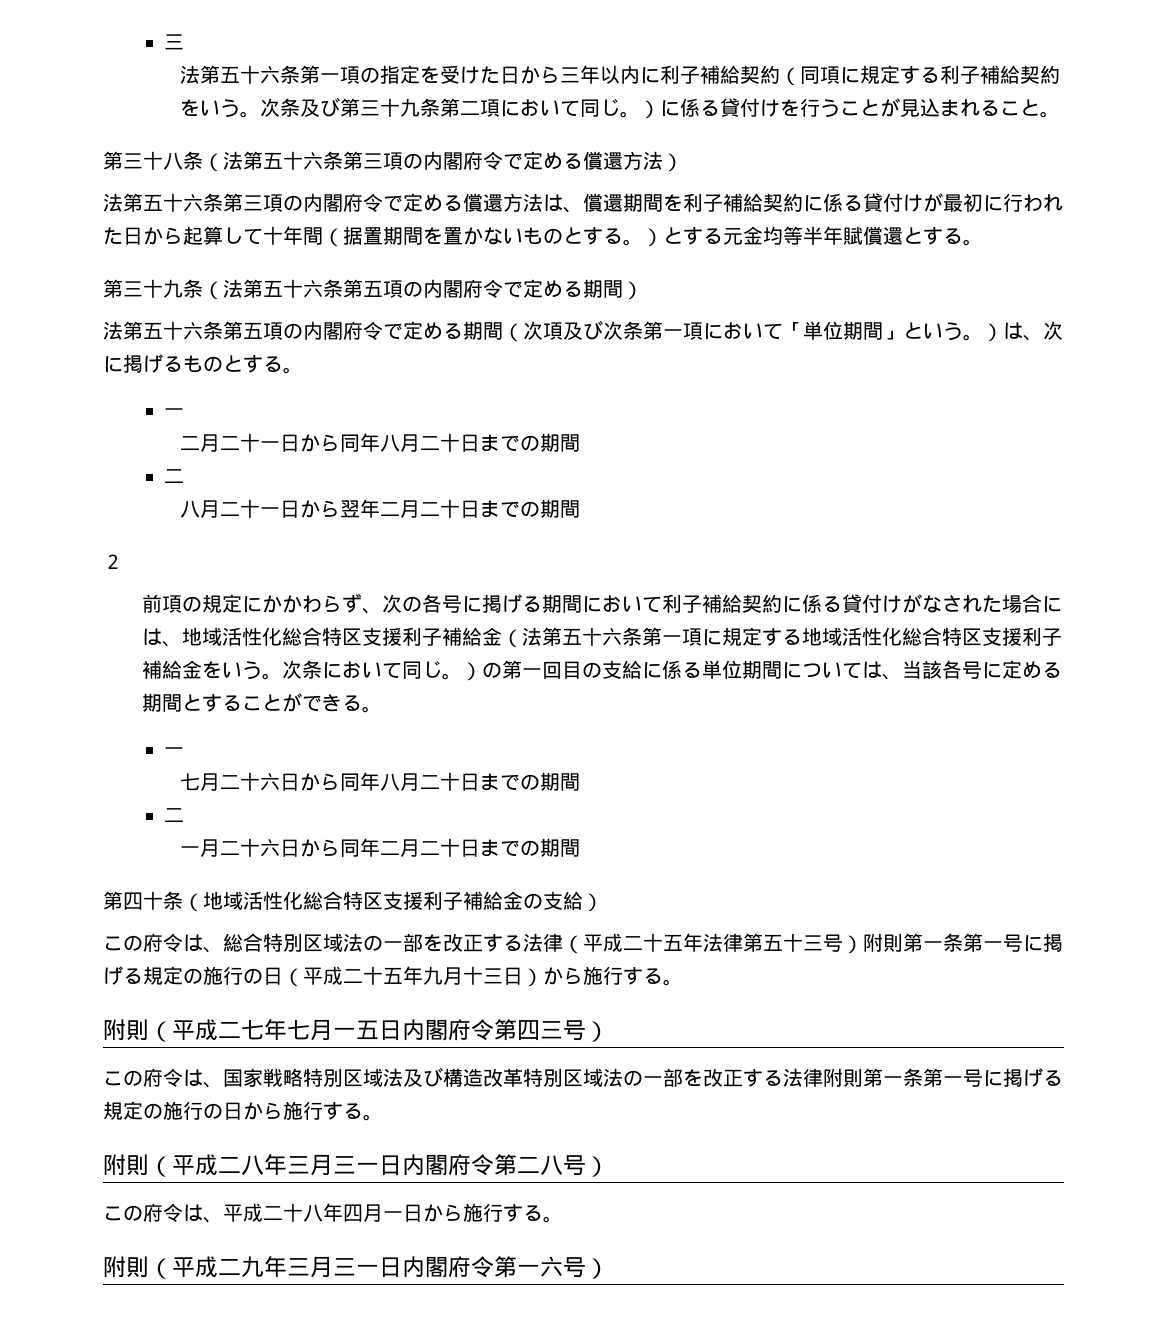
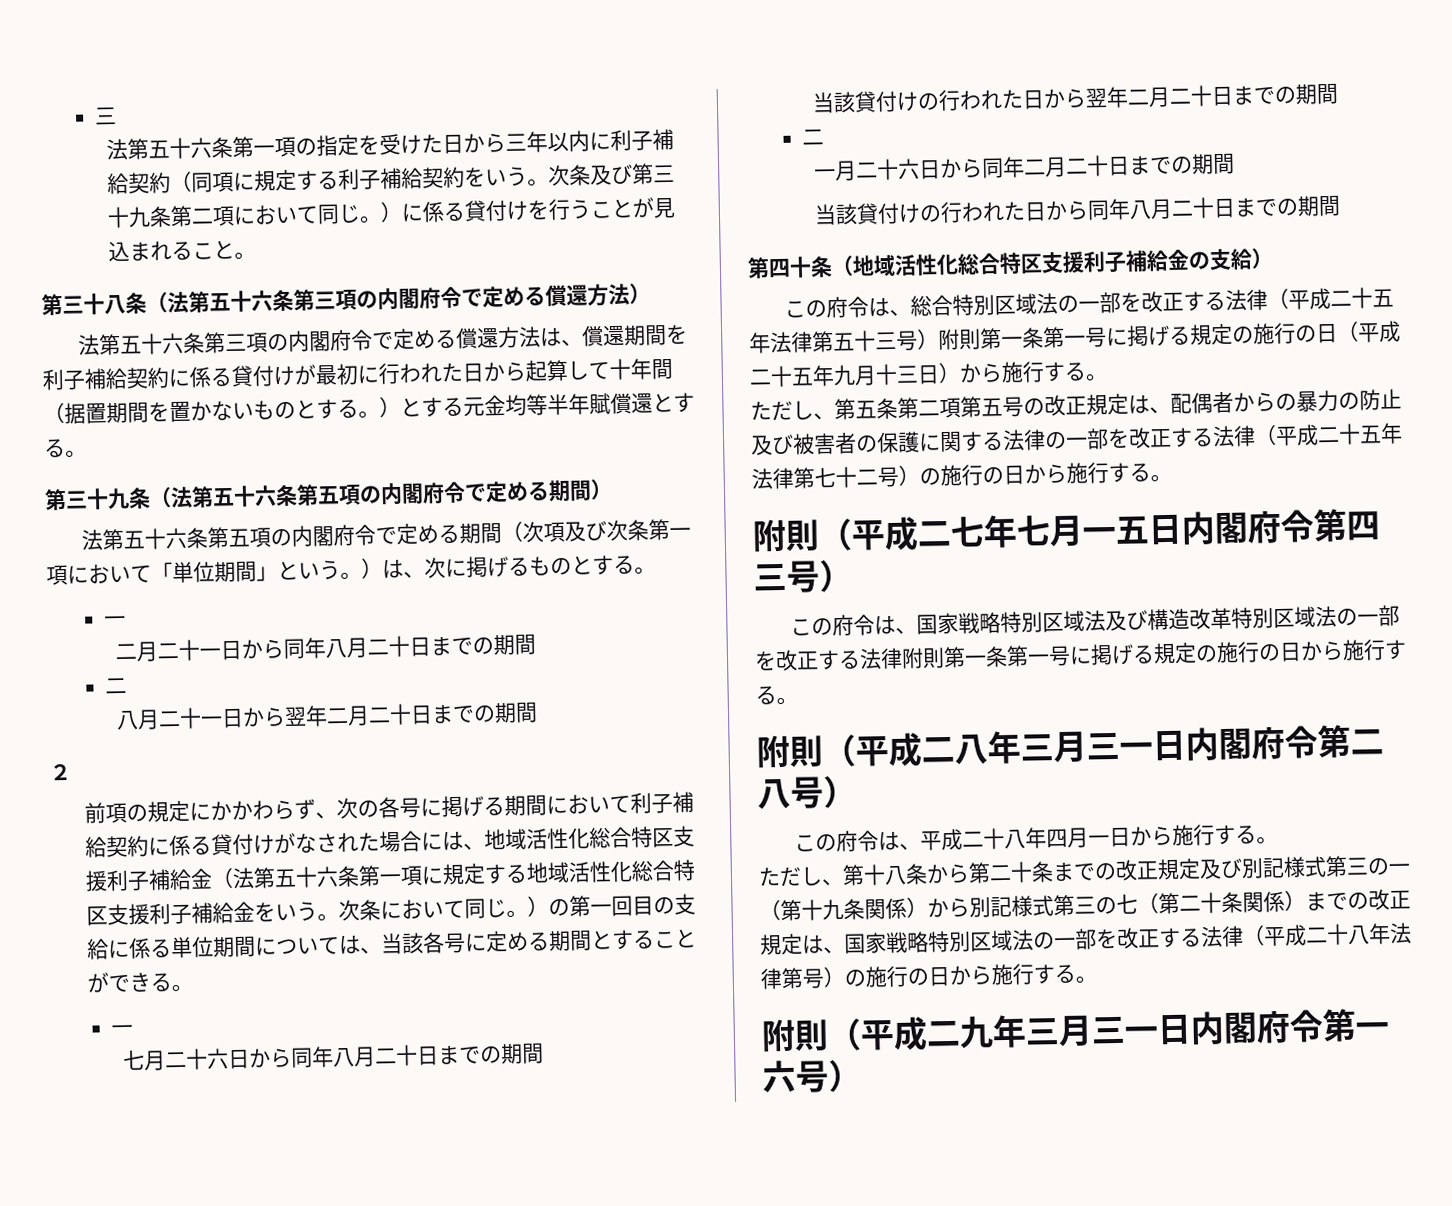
(581, 782) none -> [811,83,1339,114] // 当該貸付けの行われた日から翌年二月二十日までの期間
(581, 848) none -> [813,195,1341,226] // 当該貸付けの行われた日から同年八月二十日までの期間
(683, 982) none -> [750,388,1402,421] [750,422,1403,456] [751,462,1172,490] // ただし、第五条第二項第五号の改正規定は、配偶者からの暴力の防止及び被害者の保護に関する法律の一部を改正する法律（平成二十五年法律第七十二号）の施行の日から施行する。
(563, 1219) none -> [758,855,1411,887] [759,889,1411,922] [760,922,1412,956] [760,963,1097,990] // ただし、第十八条から第二十条までの改正規定及び別記様式第三の一（第十九条関係）から別記様式第三の七（第二十条関係）までの改正規定は、国家戦略特別区域法の一部を改正する法律（平成二十八年法律第号）の施行の日から施行する。

